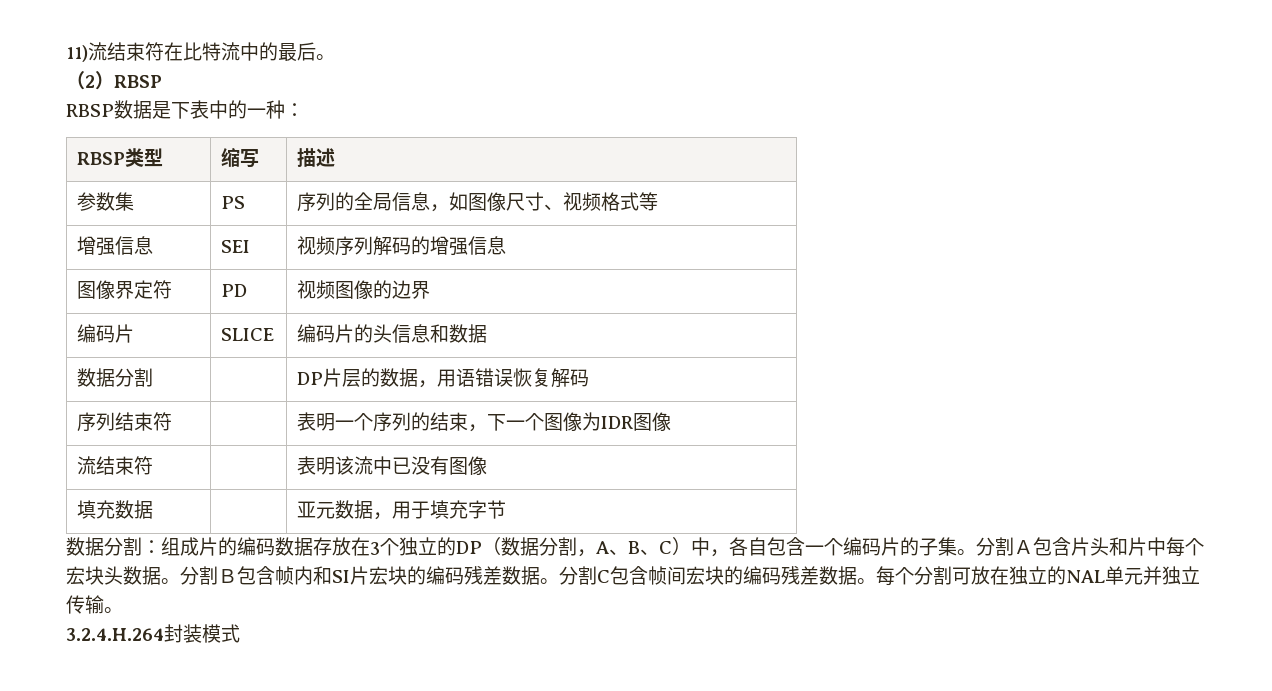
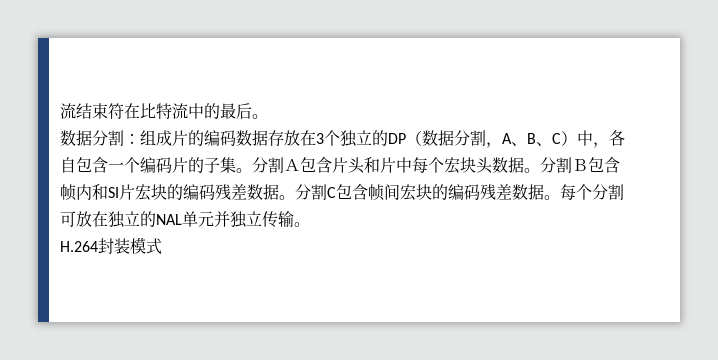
[66,45,88,62] 11) -> (60, 111) none
[66,71,162,90] [66,100,304,119] [76,148,163,167] [220,147,259,168] [296,148,335,167] [76,192,134,211] [220,196,245,209] [296,192,658,212] [76,236,153,256] [220,240,250,253] [296,236,506,256] [76,280,172,299] [220,284,247,297] [296,280,430,299] [76,324,134,343] [220,328,274,341] [296,324,487,343] [76,368,153,387] [296,368,589,388] [76,412,172,432] [296,412,671,432] [76,456,153,475] [296,456,487,475] [76,500,153,519] [296,500,506,520] // （2）RBSP // RBSP数据是下表中的一种： // RBSP类型 | 缩写 | 描述 // 参数集 | PS | 序列的全局信息，如图像尺寸、视频格式等 // 增强信息 | SEI | 视频序列解码的增强信息 // 图像界定符 | PD | 视频图像的边界 // 编码片 | SLICE | 编码片的头信息和数据 // 数据分割 | | DP片层的数据，用语错误恢复解码 // 序列结束符 | | 表明一个序列的结束，下一个图像为IDR图像 // 流结束符 | | 表明该流中已没有图像 // 填充数据 | | 亚元数据，用于填充字节 -> (268, 116) none
[66,628,164,641] 3.2.4.H.264 -> [60,241,98,252] H.264

